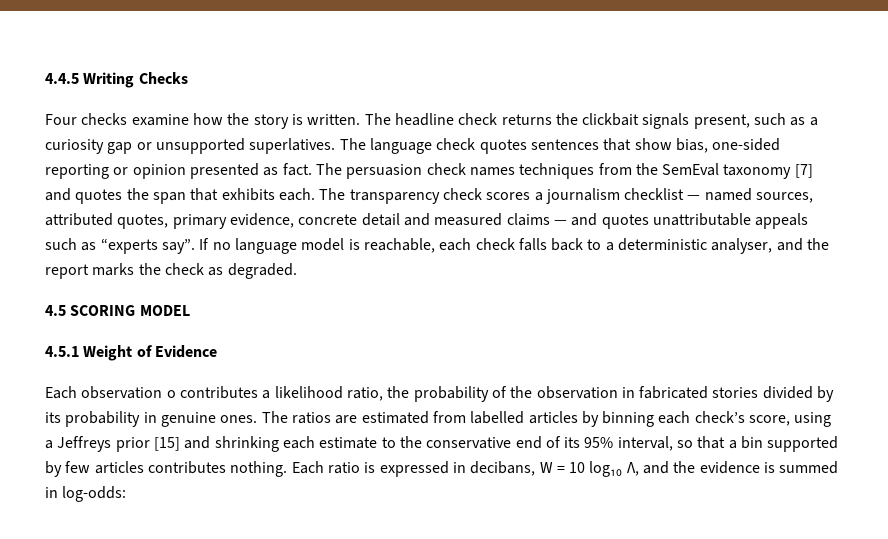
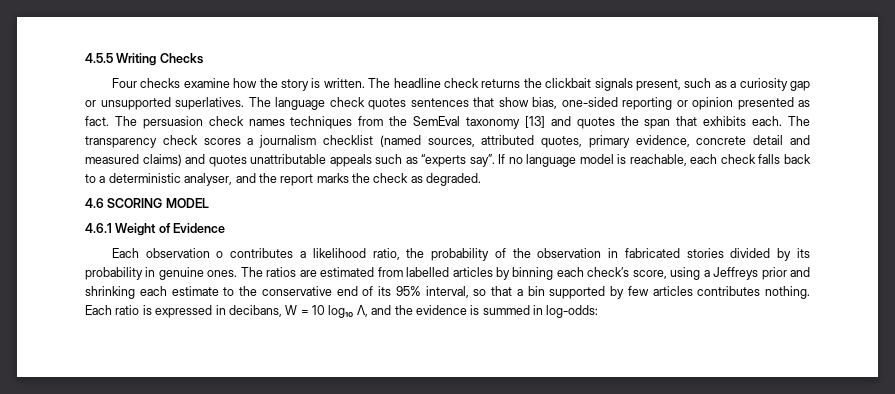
[45,73,79,84] 4.4.5 -> [85,53,113,63] 4.5.5
[794,164,813,178] [7] -> [524,116,545,128] [13]
[687,188,752,201] — named -> [379,135,421,147] (named
[506,213,567,226] claims — -> [142,154,182,166] claims)
[45,305,66,316] 4.5 -> [85,198,104,208] 4.6
[45,346,79,357] 4.5.1 -> [85,223,112,233] 4.6.1
[153,437,180,451] [15] -> (787, 273) none

